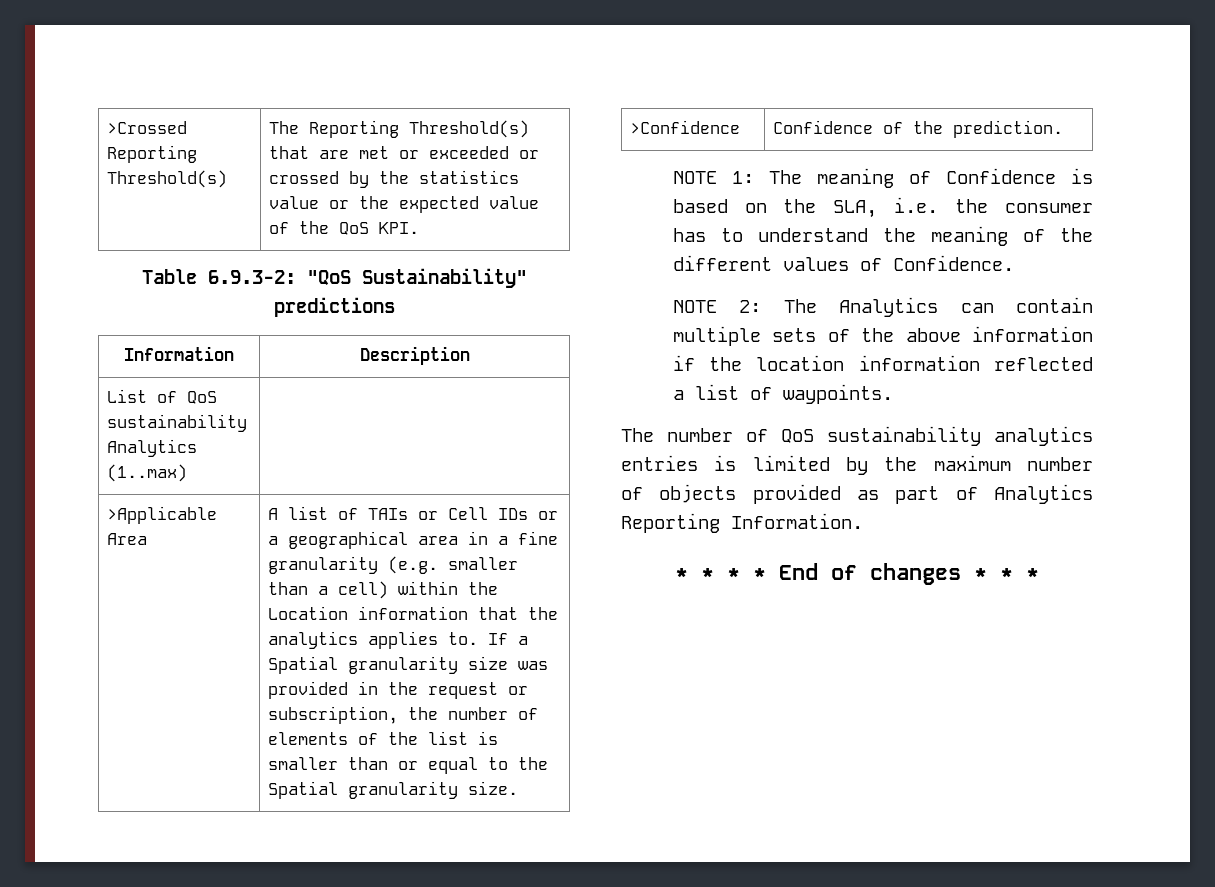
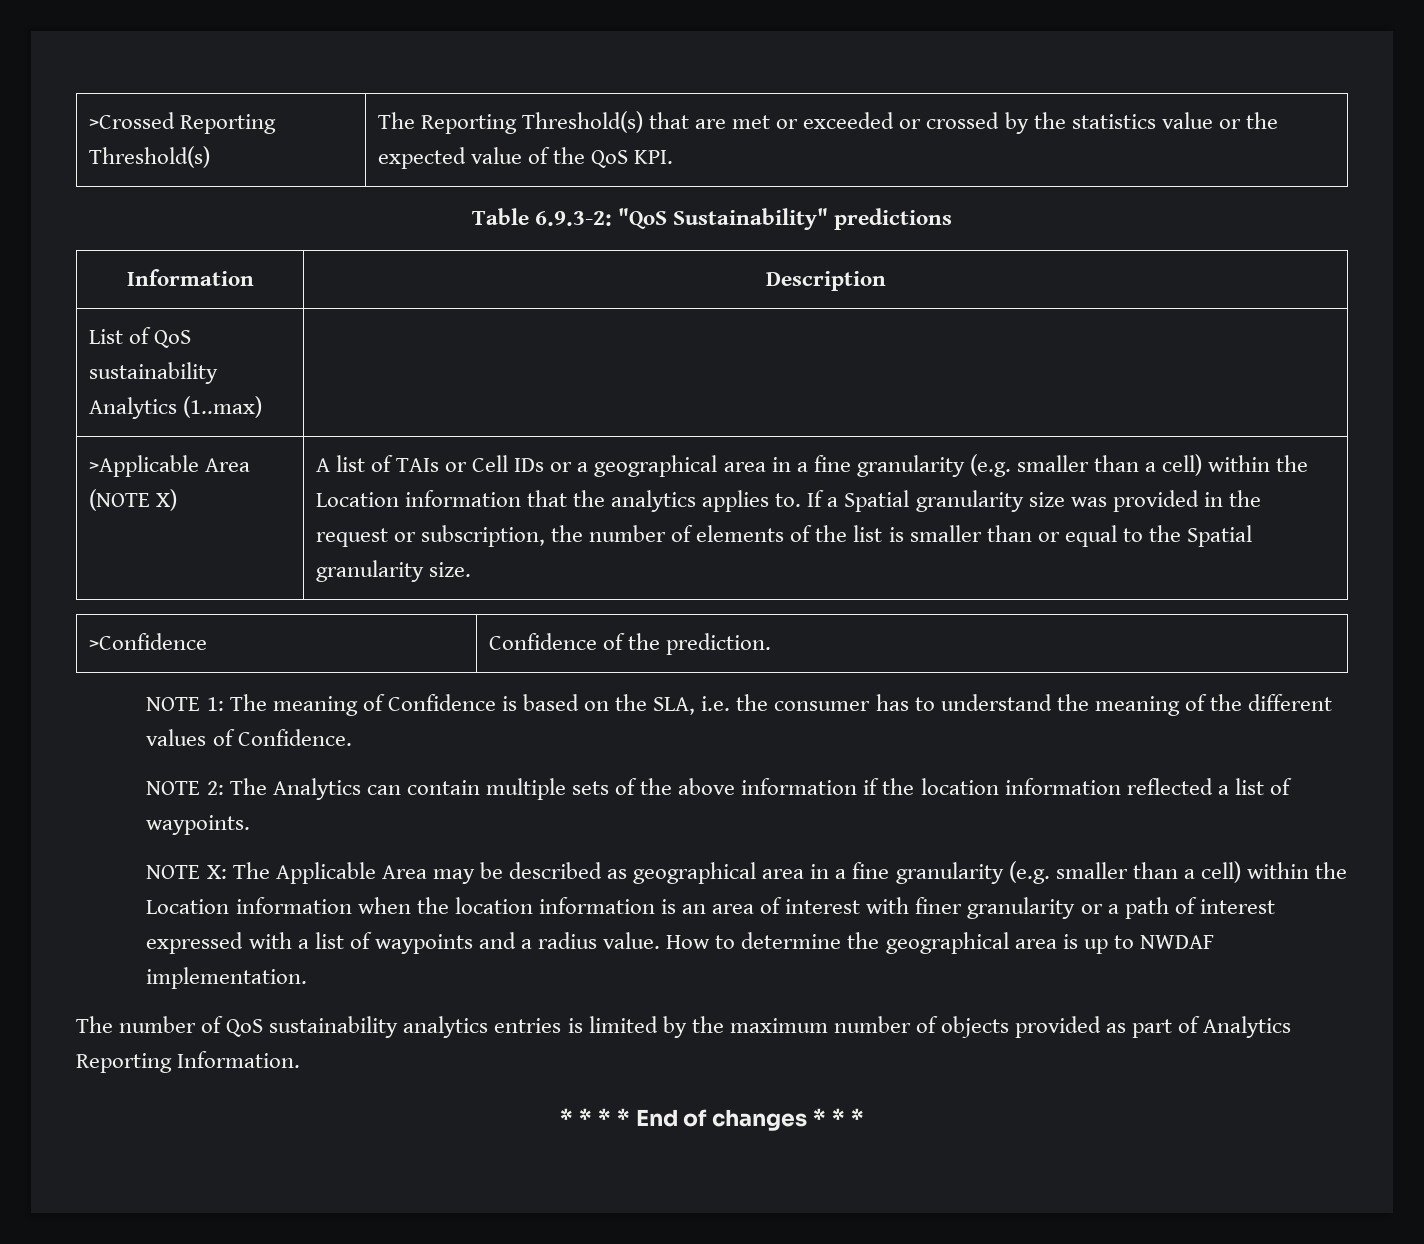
(148, 539) none -> [88,489,177,511] (NOTE X)
(893, 394) none -> [146,861,1348,884] [146,897,1275,919] [146,932,1214,954] [146,967,308,989] // NOTE X: The Applicable Area may be described as geographical area in a fine granularity (e.g. smaller than a cell) within the Location information when the location information is an area of interest with finer granularity or a path of interest expressed with a list of waypoints and a radius value. How to determine the geographical area is up to NWDAF implementation.

